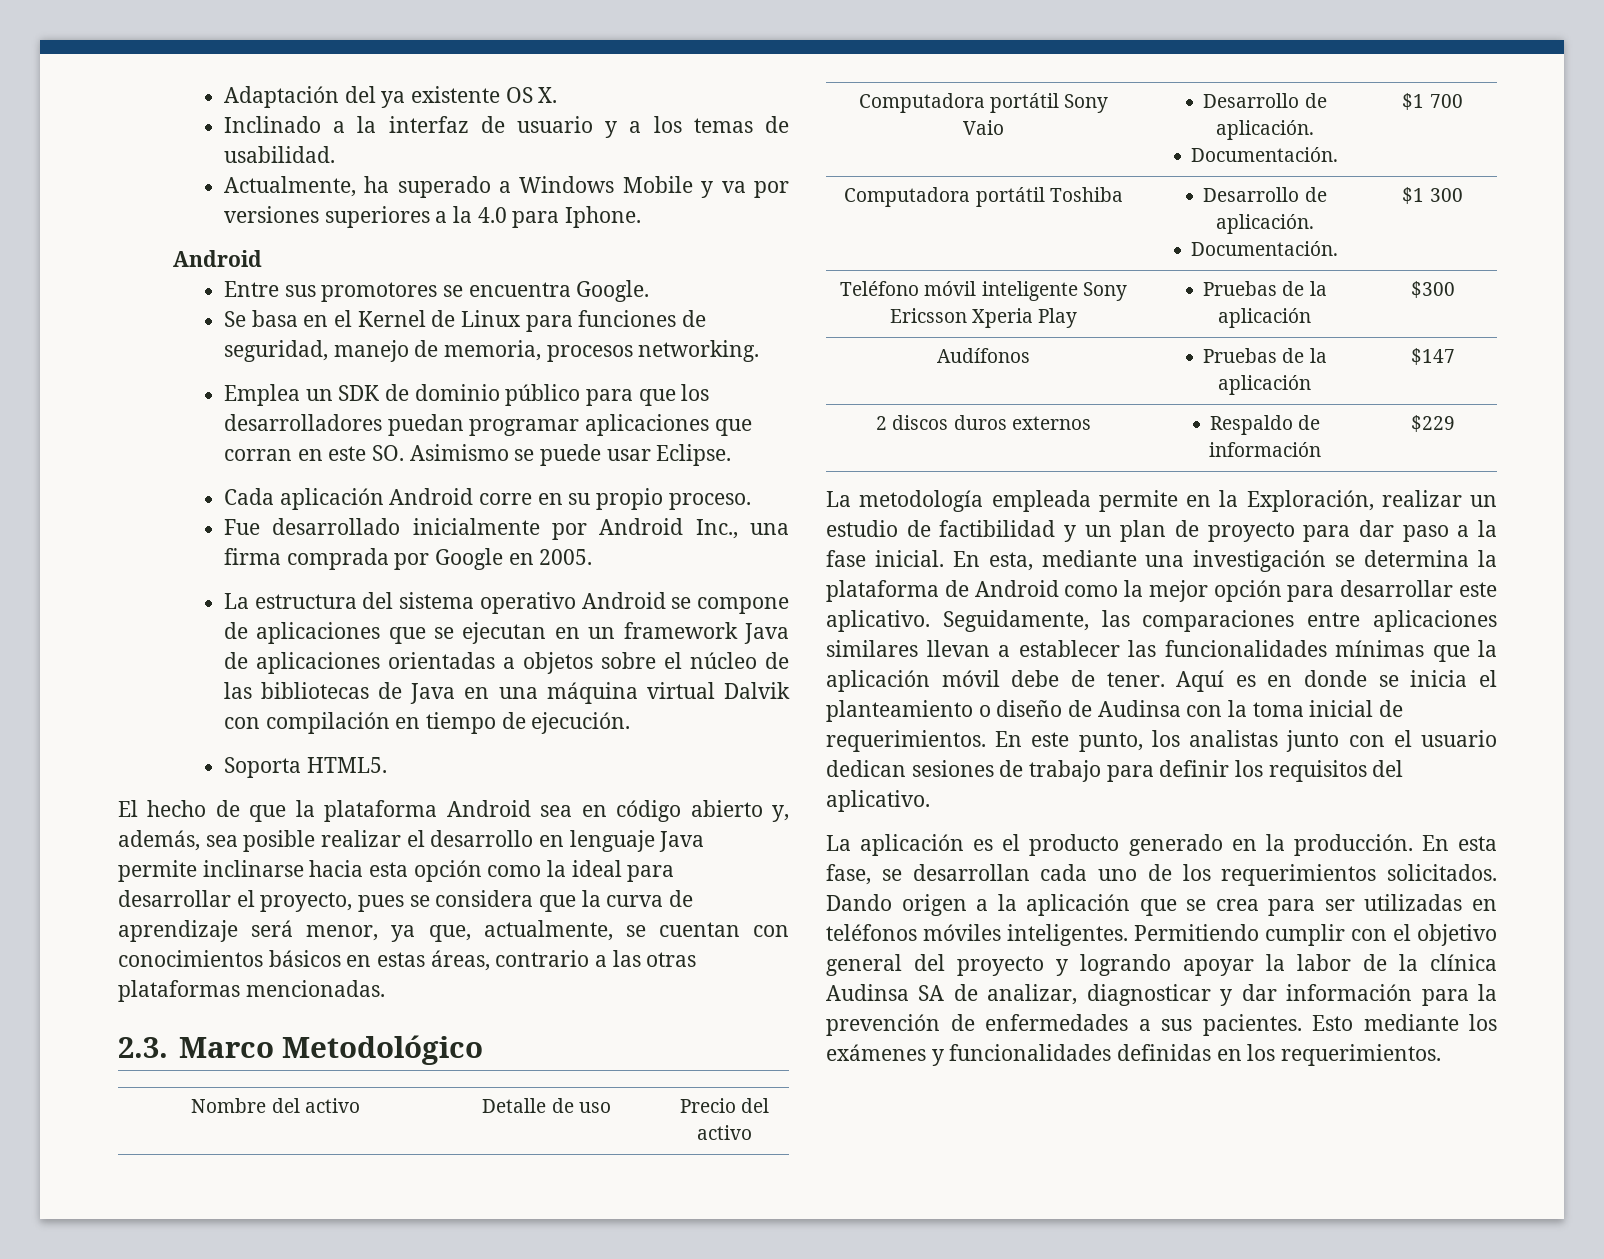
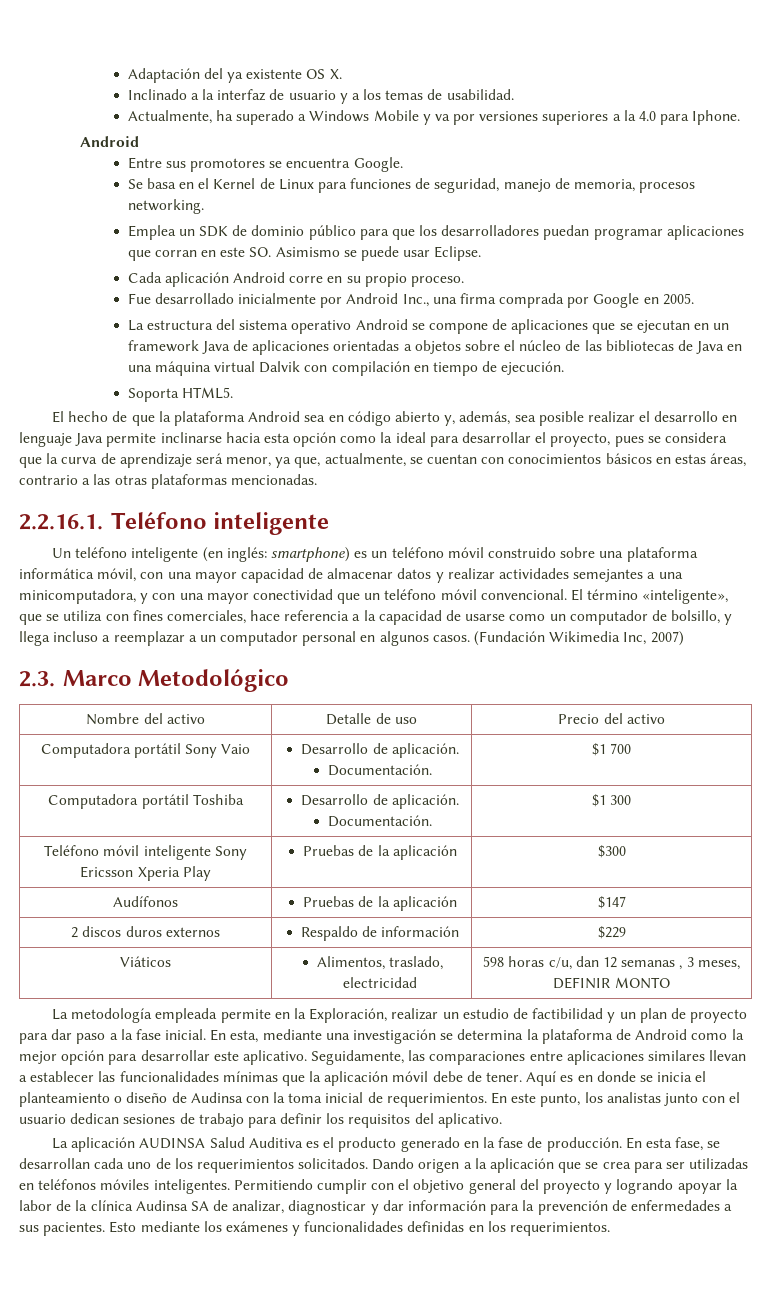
(385, 988) none -> [19,512,330,535] [52,547,698,562] [19,568,683,583] [19,589,729,604] [19,610,733,625] [19,631,684,646] // 2.2.16.1. Teléfono inteligente // Un teléfono inteligente (en inglés: smartphone) es un teléfono móvil construido sobre una plataforma informática móvil, con una mayor capacidad de almacenar datos y realizar actividades semejantes a una minicomputadora, y con una mayor conectividad que un teléfono móvil convencional. El término «inteligente», que se utiliza con fines comerciales, hace referencia a la capacidad de usarse como un computador de bolsillo, y llega incluso a reemplazar a un computador personal en algunos casos. (Fundación Wikimedia Inc, 2007)
(1455, 423) none -> [120,956,171,967] [316,956,444,970] [343,977,418,988] [483,956,740,970] [553,977,670,989] // Viáticos | Alimentos, traslado, electricidad | 598 horas c/u, dan 12 semanas , 3 meses, DEFINIR MONTO
(965, 845) none -> [139,1137,303,1149] AUDINSA Salud Auditiva
(1285, 842) none -> [498,1137,543,1148] fase de

